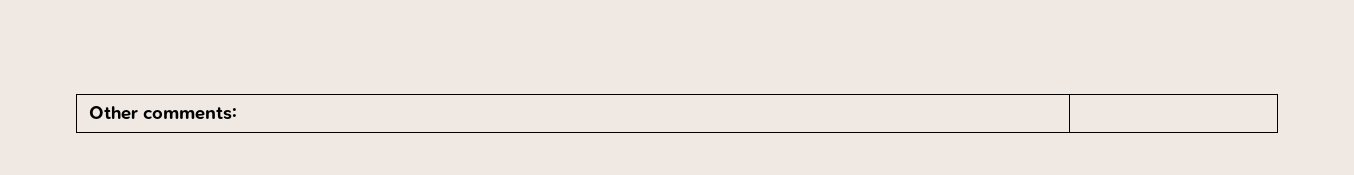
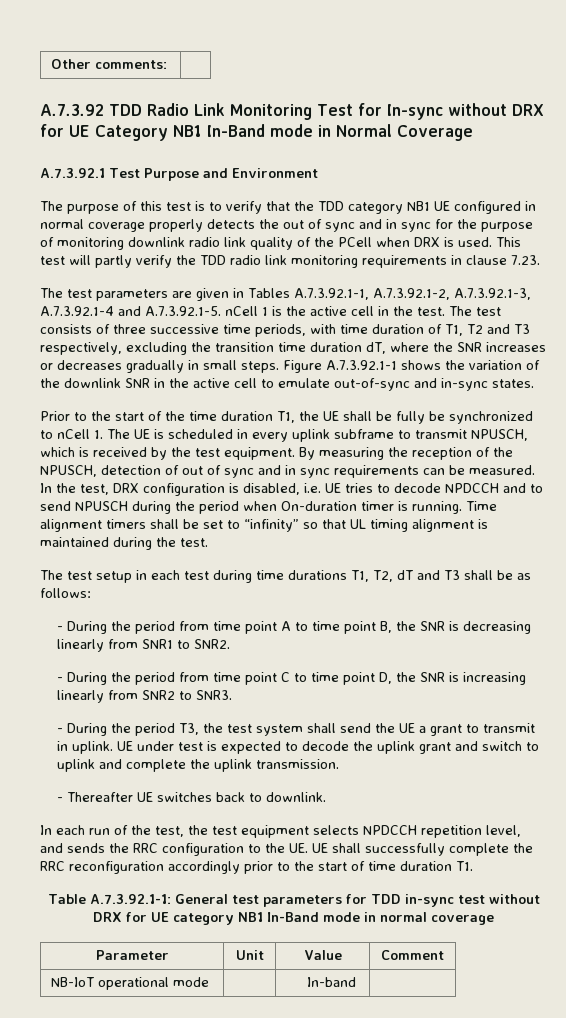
(238, 113) none -> [40,103,544,120] [40,124,473,141] [40,168,318,181] [40,201,536,214] [40,219,533,232] [40,237,521,250] [40,255,540,268] [40,288,531,301] [40,306,501,316] [40,324,530,337] [40,342,546,355] [40,360,540,373] [40,378,534,391] [40,411,533,424] [40,429,528,442] [40,447,513,460] [40,465,535,478] [40,483,543,496] [40,501,497,514] [40,519,488,532] [40,537,208,550] [40,570,531,583] [40,588,91,598] [57,621,532,634] [57,639,231,652] [57,672,527,685] [57,690,233,703] [57,723,536,736] [57,741,540,754] [57,759,340,772] [57,792,327,802] [40,825,521,838] [40,843,533,856] [40,861,473,874] [47,894,540,907] [93,912,494,925] [95,950,169,960] [235,950,264,960] [303,950,342,960] [381,950,444,960] [51,977,210,990] [306,977,356,987] // A.7.3.92 TDD Radio Link Monitoring Test for In-sync without DRX for UE Category NB1 In-Band mode in Normal Coverage // A.7.3.92.1 Test Purpose and Environment // The purpose of this test is to verify that the TDD category NB1 UE configured in normal coverage properly detects the out of sync and in sync for the purpose of monitoring downlink radio link quality of the PCell when DRX is used. This test will partly verify the TDD radio link monitoring requirements in clause 7.23. // The test parameters are given in Tables A.7.3.92.1-1, A.7.3.92.1-2, A.7.3.92.1-3, A.7.3.92.1-4 and A.7.3.92.1-5. nCell 1 is the active cell in the test. The test consists of three successive time periods, with time duration of T1, T2 and T3 respectively, excluding the transition time duration dT, where the SNR increases or decreases gradually in small steps. Figure A.7.3.92.1-1 shows the variation of the downlink SNR in the active cell to emulate out-of-sync and in-sync states. // Prior to the start of the time duration T1, the UE shall be fully be synchronized to nCell 1. The UE is scheduled in every uplink subframe to transmit NPUSCH, which is received by the test equipment. By measuring the reception of the NPUSCH, detection of out of sync and in sync requirements can be measured. In the test, DRX configuration is disabled, i.e. UE tries to decode NPDCCH and to send NPUSCH during the period when On-duration timer is running. Time alignment timers shall be set to “infinity” so that UL timing alignment is maintained during the test. // The test setup in each test during time durations T1, T2, dT and T3 shall be as follows: // - During the period from time point A to time point B, the SNR is decreasing linearly from SNR1 to SNR2. // - During the period from time point C to time point D, the SNR is increasing linearly from SNR2 to SNR3. // - During the period T3, the test system shall send the UE a grant to transmit in uplink. UE under test is expected to decode the uplink grant and switch to uplink and complete the uplink transmission. // - Thereafter UE switches back to downlink. // In each run of the test, the test equipment selects NPDCCH repetition level, and sends the RRC configuration to the UE. UE shall successfully complete the RRC reconfiguration accordingly prior to the start of time duration T1. // Table A.7.3.92.1-1: General test parameters for TDD in-sync test without DRX for UE category NB1 In-Band mode in normal coverage // Parameter | Unit | Value | Comment // NB-IoT operational mode | | In-band |

